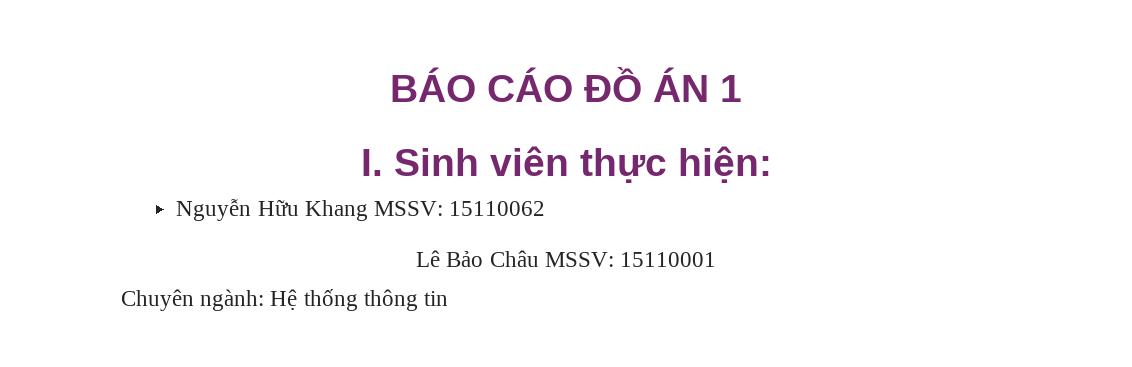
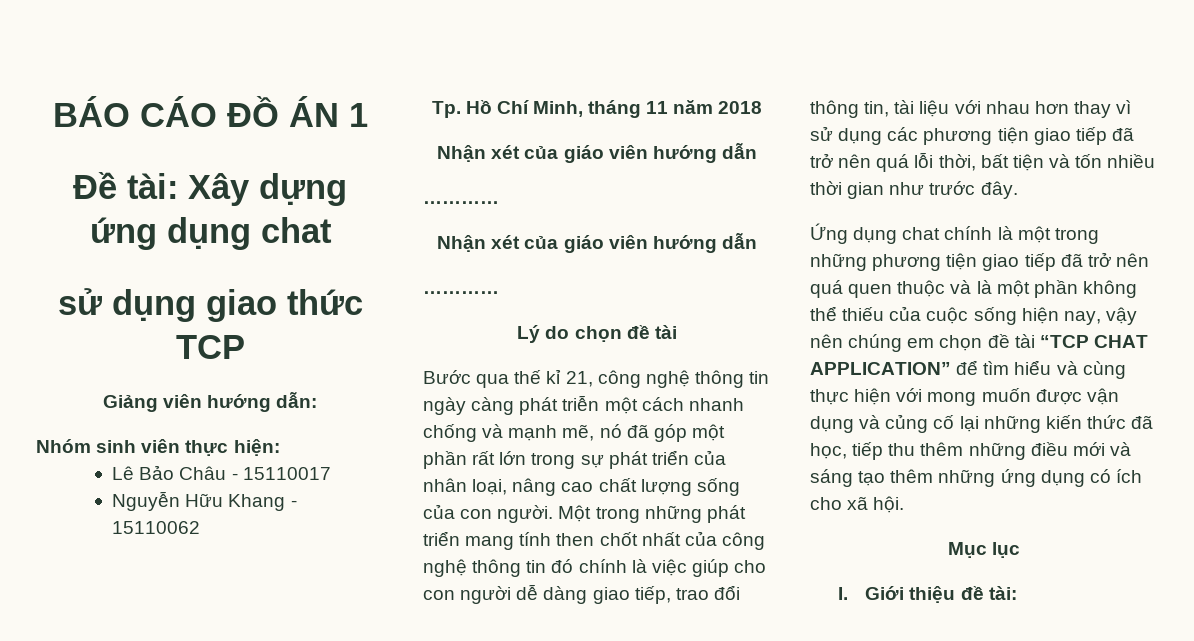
[360,146,772,183] I. Sinh viên thực hiện: -> [73,172,347,206] [89,217,332,250] [57,288,363,322] [175,335,245,359] [102,392,318,412] [36,439,280,456] [112,465,331,480] Đề tài: Xây dựng ứng dụng chat // sử dụng giao thức TCP // Giảng viên hướng dẫn: // Nhóm sinh viên thực hiện: // Lê Bảo Châu - 15110017
[373,201,443,216] MSSV: -> [290,500,297,507] -
[416,250,716,267] [120,289,449,311] Lê Bảo Châu MSSV: 15110001 // Chuyên ngành: Hệ thống thông tin -> [431,100,763,118] [437,143,757,163] [423,201,499,204] [437,233,757,253] [423,291,499,294] [517,325,677,343] [423,369,770,388] [423,395,744,415] [423,424,725,442] [423,450,726,469] [423,478,740,496] [423,504,746,523] [423,531,765,550] [423,559,767,577] [423,584,740,604] [810,100,1132,118] [810,126,1134,145] [810,152,1156,172] [810,181,1018,199] [810,223,1099,244] [810,252,1149,271] [810,280,1137,298] [810,306,1137,325] [810,334,1148,352] [810,360,1126,379] [810,388,1119,406] [810,414,1154,433] [810,442,1131,460] [810,469,1142,487] [810,496,905,513] [947,542,1021,558] [837,586,1017,603] Tp. Hồ Chí Minh, tháng 11 năm 2018 // Nhận xét của giáo viên hướng dẫn // ………… // Nhận xét của giáo viên hướng dẫn // ………… // Lý do chọn đề tài // Bước qua thế kỉ 21, công nghệ thông tin ngày càng phát triễn một cách nhanh chống và mạnh mẽ, nó đã góp một phần rất lớn trong sự phát triển của nhân loại, nâng cao chất lượng sống của con người. Một trong những phát triển mang tính then chốt nhất của công nghệ thông tin đó chính là việc giúp cho con người dễ dàng giao tiếp, trao đổi thông tin, tài liệu với nhau hơn thay vì sử dụng các phương tiện giao tiếp đã trở nên quá lỗi thời, bất tiện và tốn nhiều thời gian như trước đây. // Ứng dụng chat chính là một trong những phương tiện giao tiếp đã trở nên quá quen thuộc và là một phần không thể thiếu của cuộc sống hiện nay, vậy nên chúng em chọn đề tài “TCP CHAT APPLICATION” để tìm hiểu và cùng thực hiện với mong muốn được vận dụng và củng cố lại những kiến thức đã học, tiếp thu thêm những điều mới và sáng tạo thêm những ứng dụng có ích cho xã hội. // Mục lục // I. Giới thiệu đề tài:

